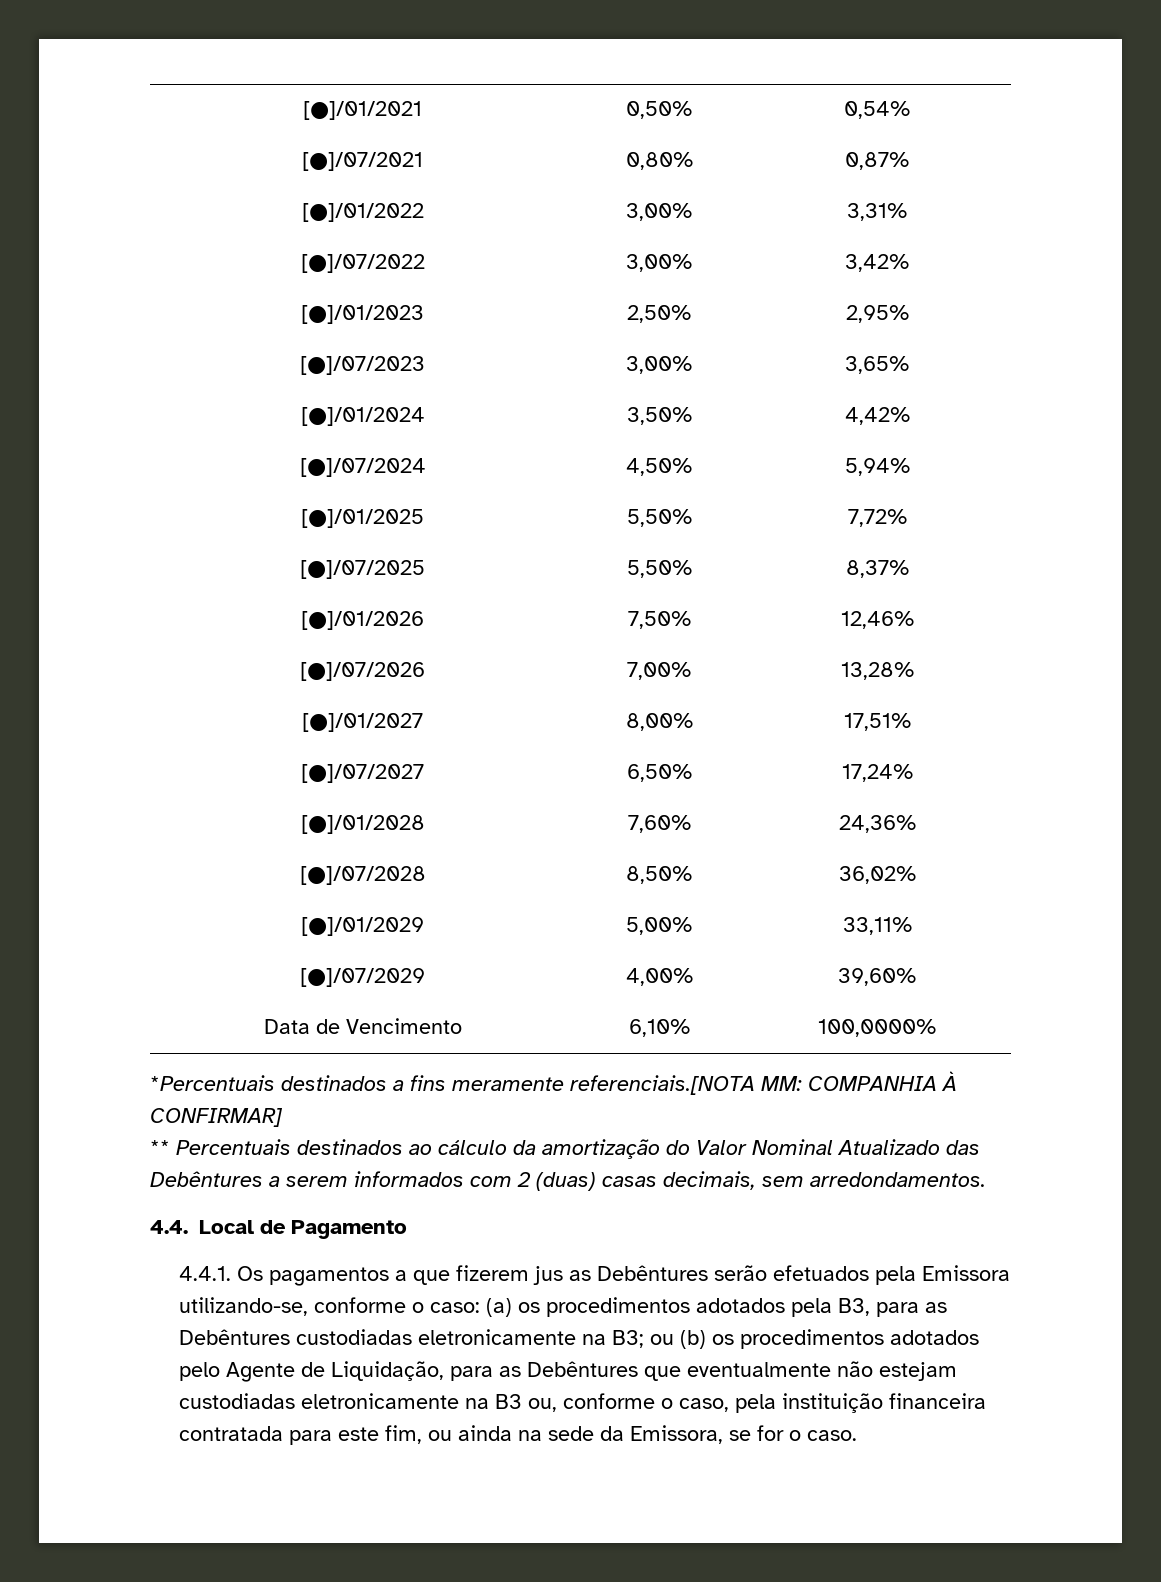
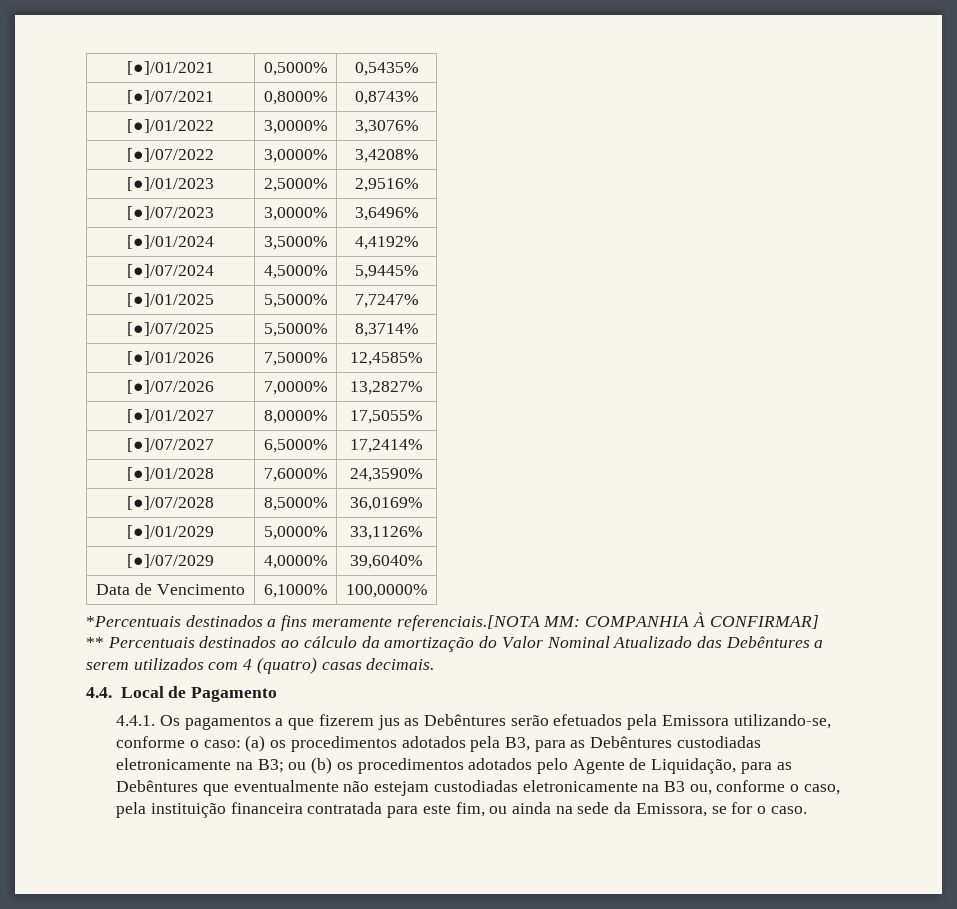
[626,101,692,119] [844,101,910,119] 0,50% | 0,54% -> [263,62,328,76] [354,62,419,76] 0,5000% | 0,5435%
[625,152,693,170] [845,152,909,170] 0,80% | 0,87% -> [263,91,328,105] [354,91,419,105] 0,8000% | 0,8743%
[626,203,692,221] [847,203,907,221] 3,00% | 3,31% -> [263,120,328,134] [354,120,419,134] 3,0000% | 3,3076%
[626,254,692,272] [845,254,909,272] 3,00% | 3,42% -> [263,149,328,163] [354,149,419,163] 3,0000% | 3,4208%
[627,305,691,323] [845,305,909,323] 2,50% | 2,95% -> [263,178,328,192] [354,178,419,192] 2,5000% | 2,9516%
[626,356,692,374] [845,356,909,374] 3,00% | 3,65% -> [263,207,328,221] [354,207,419,221] 3,0000% | 3,6496%
[626,407,692,425] [844,407,910,425] 3,50% | 4,42% -> [263,236,328,250] [354,236,419,250] 3,5000% | 4,4192%
[626,458,692,476] [844,458,910,476] 4,50% | 5,94% -> [263,265,328,279] [354,265,419,279] 4,5000% | 5,9445%
[626,509,692,527] [847,509,907,527] 5,50% | 7,72% -> [263,294,328,308] [354,294,419,308] 5,5000% | 7,7247%
[626,560,692,578] [845,560,909,578] 5,50% | 8,37% -> [263,323,328,337] [354,323,419,337] 5,5000% | 8,3714%
[627,611,691,629] [840,611,914,629] 7,50% | 12,46% -> [263,352,328,366] [350,352,423,366] 7,5000% | 12,4585%
[627,662,691,680] [840,662,914,680] 7,00% | 13,28% -> [263,381,328,395] [350,381,423,395] 7,0000% | 13,2827%
[625,713,693,731] [843,713,911,731] 8,00% | 17,51% -> [263,410,328,424] [350,410,423,424] 8,0000% | 17,5055%
[626,764,692,782] [841,764,913,782] 6,50% | 17,24% -> [263,439,328,453] [350,439,423,453] 6,5000% | 17,2414%
[627,815,691,833] [838,815,916,833] 7,60% | 24,36% -> [263,468,328,482] [350,468,423,482] 7,6000% | 24,3590%
[626,866,692,884] [838,866,916,884] 8,50% | 36,02% -> [263,497,328,511] [350,497,423,511] 8,5000% | 36,0169%
[626,917,692,935] [842,917,912,935] 5,00% | 33,11% -> [263,526,328,540] [350,526,423,540] 5,0000% | 33,1126%
[625,968,693,986] [838,968,916,986] 4,00% | 39,60% -> [263,555,328,569] [350,555,423,569] 4,0000% | 39,6040%
[628,1019,690,1037] 6,10% -> [263,584,328,598] 6,1000%
[354,1171,986,1191] informados com 2 (duas) casas decimais, sem arredondamentos. -> [133,657,435,674] utilizados com 4 (quatro) casas decimais.

